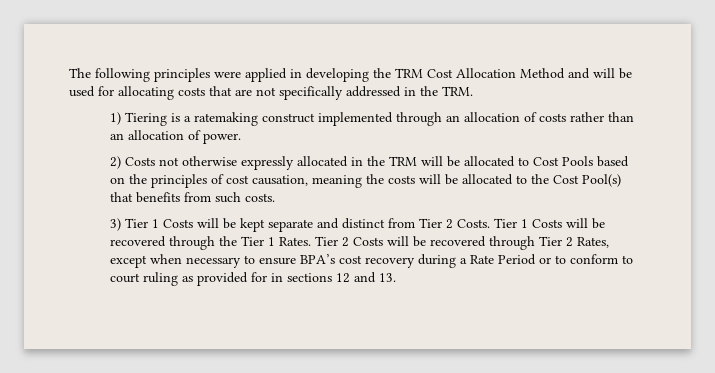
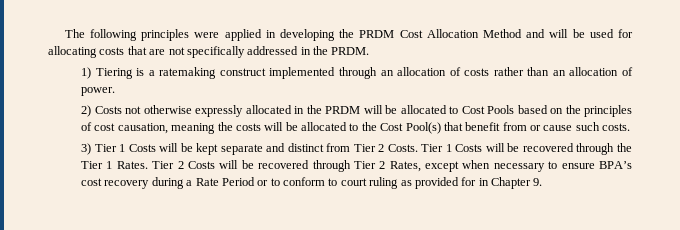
[395,68,423,78] TRM -> [359,30,395,38] PRDM
[442,86,473,96] TRM. -> [331,47,370,55] PRDM.
[389,156,418,166] TRM -> [325,106,361,114] PRDM
[136,192,212,203] benefits from -> [465,122,573,131] benefit from or cause
[287,272,397,283] sections 12 and 13. -> [491,177,543,189] Chapter 9.

